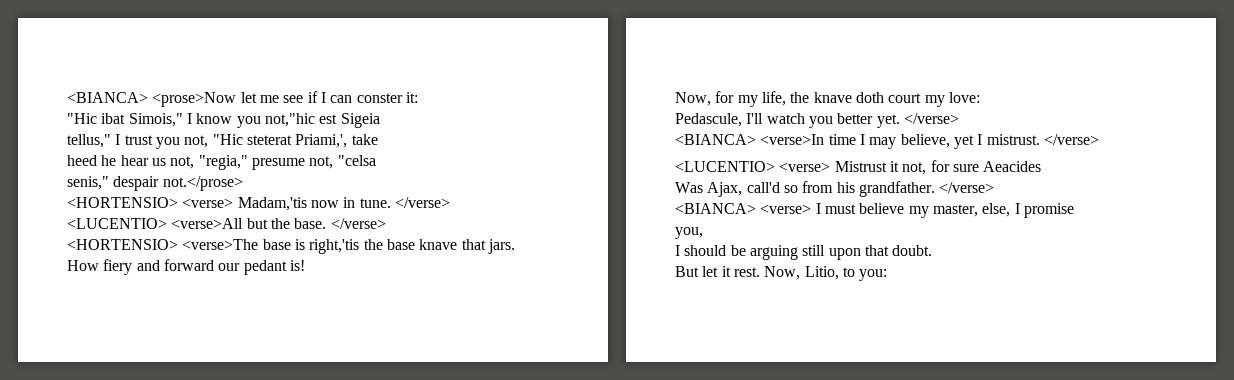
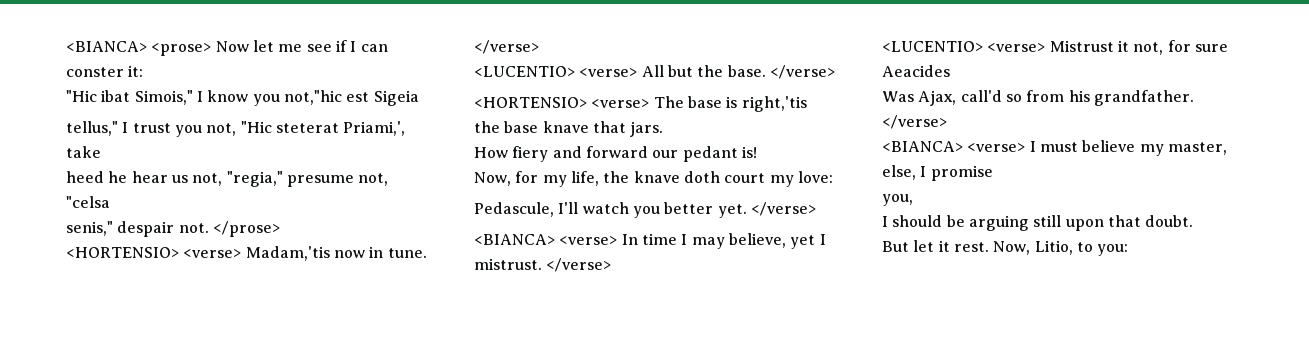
[67,92,237,107] <BIANCA> <prose>Now -> [66,41,249,56] <BIANCA> <prose> Now
[162,176,243,191] not.</prose> -> [178,221,280,237] not. </prose>
[171,218,244,229] <verse>All -> [579,65,664,77] <verse> All
[182,239,259,250] <verse>The -> [591,96,684,108] <verse> The
[760,134,825,145] <verse>In -> [559,234,638,245] <verse> In

